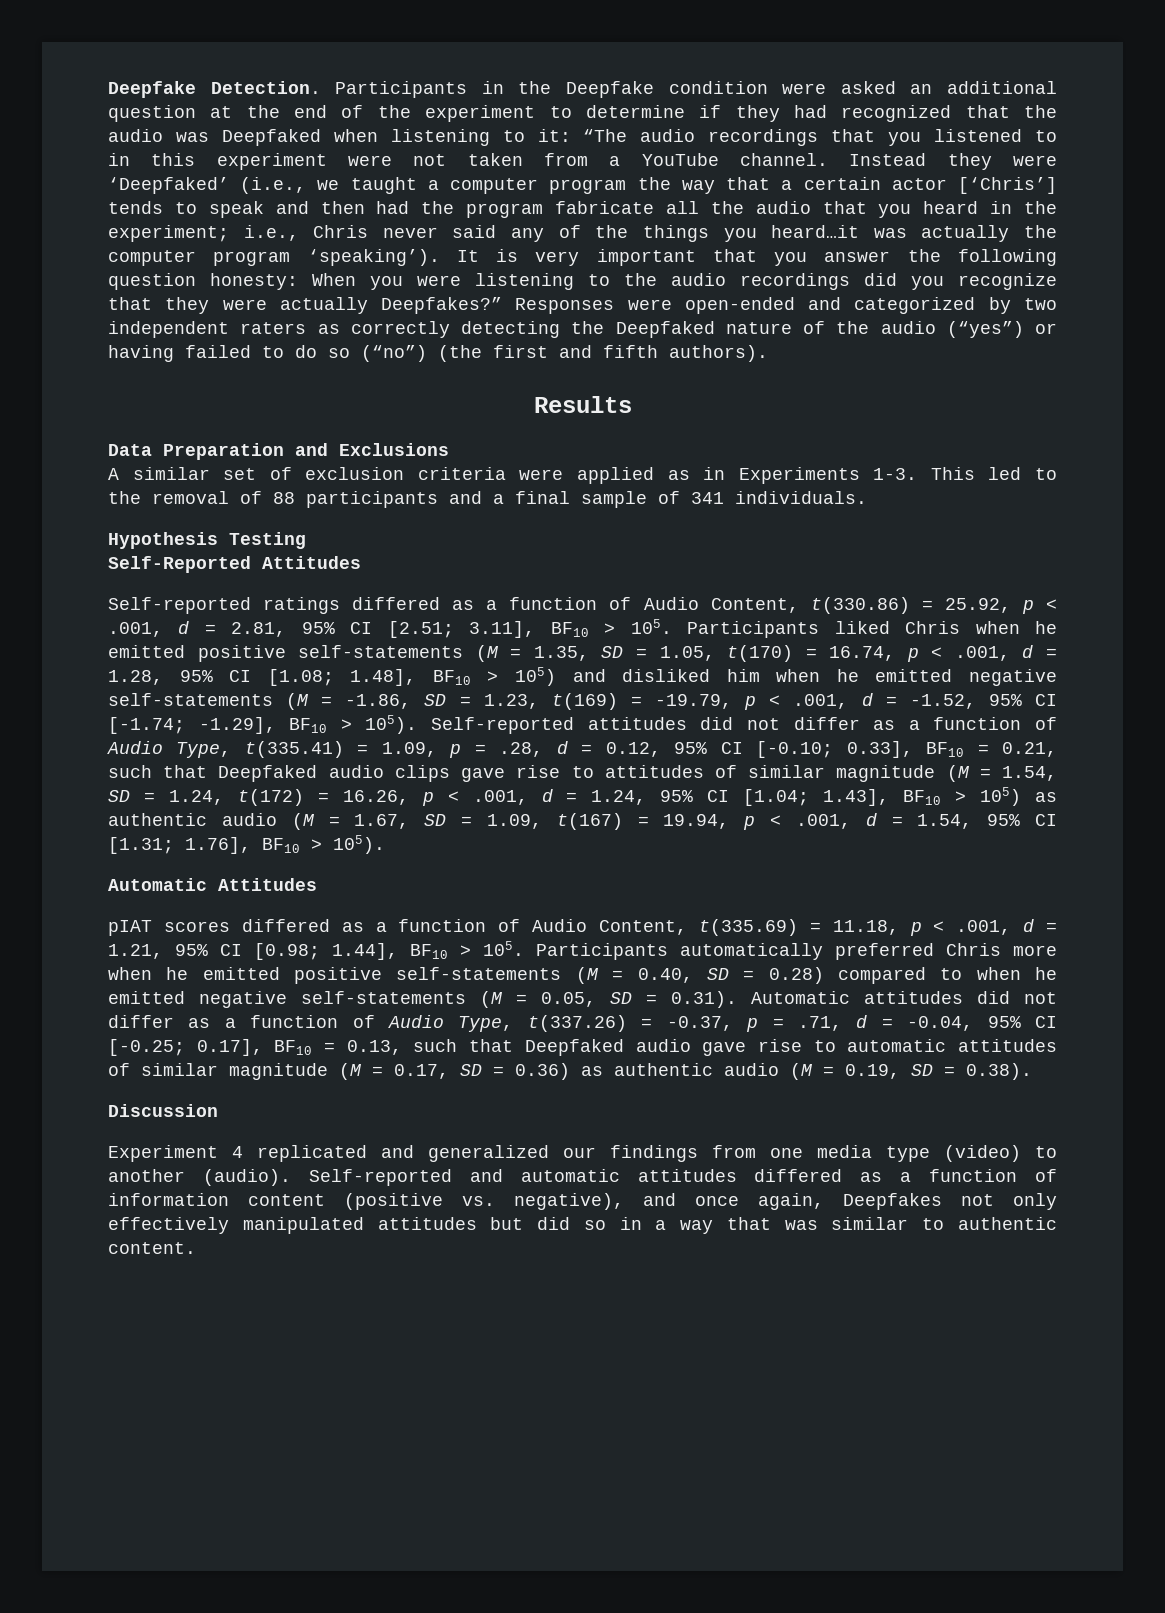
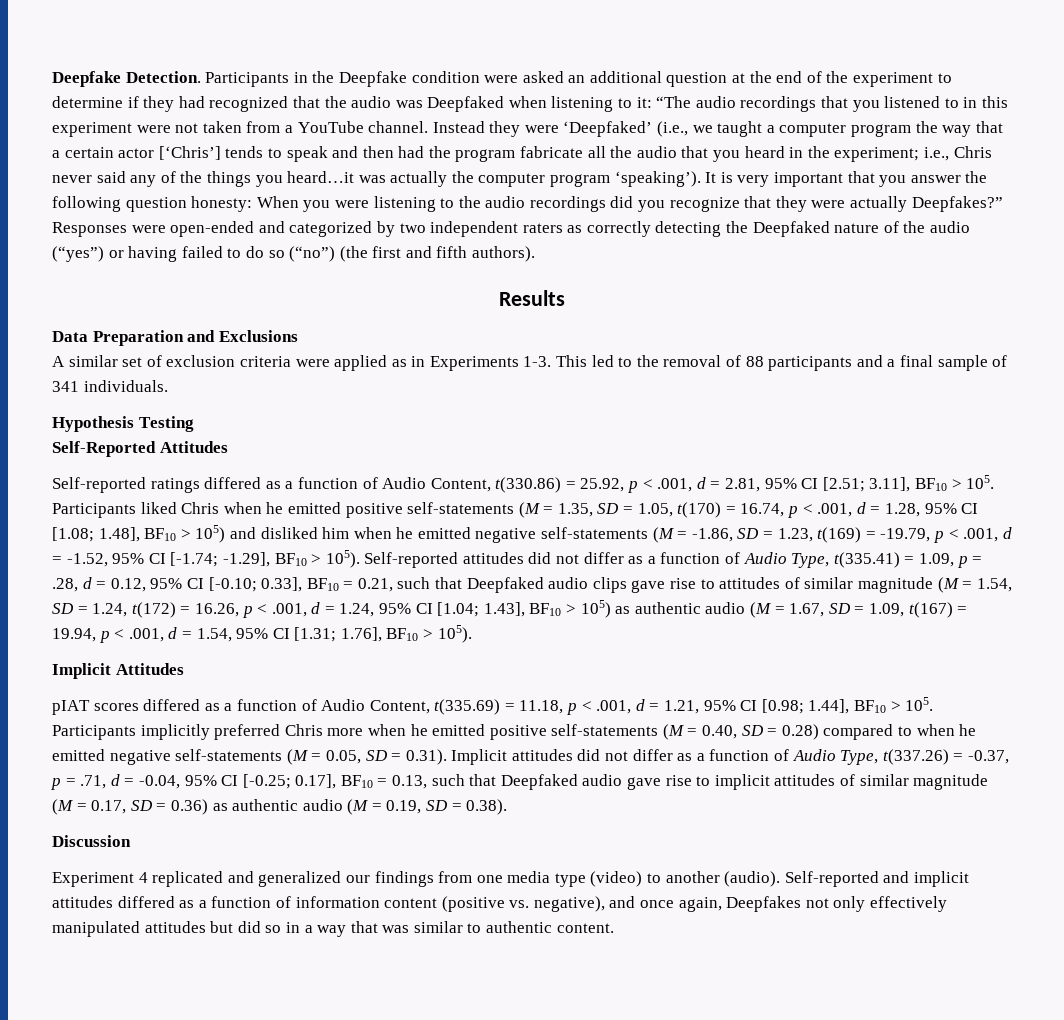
[108,878,207,891] Automatic -> [52,663,111,679] Implicit
[680,943,823,960] automatically -> [140,724,210,740] implicitly
[751,991,850,1004] Automatic -> [451,749,508,765] Implicit
[847,1039,947,1052] automatic -> [714,774,770,790] implicit
[520,1169,620,1182] automatic -> [914,871,970,887] implicit

